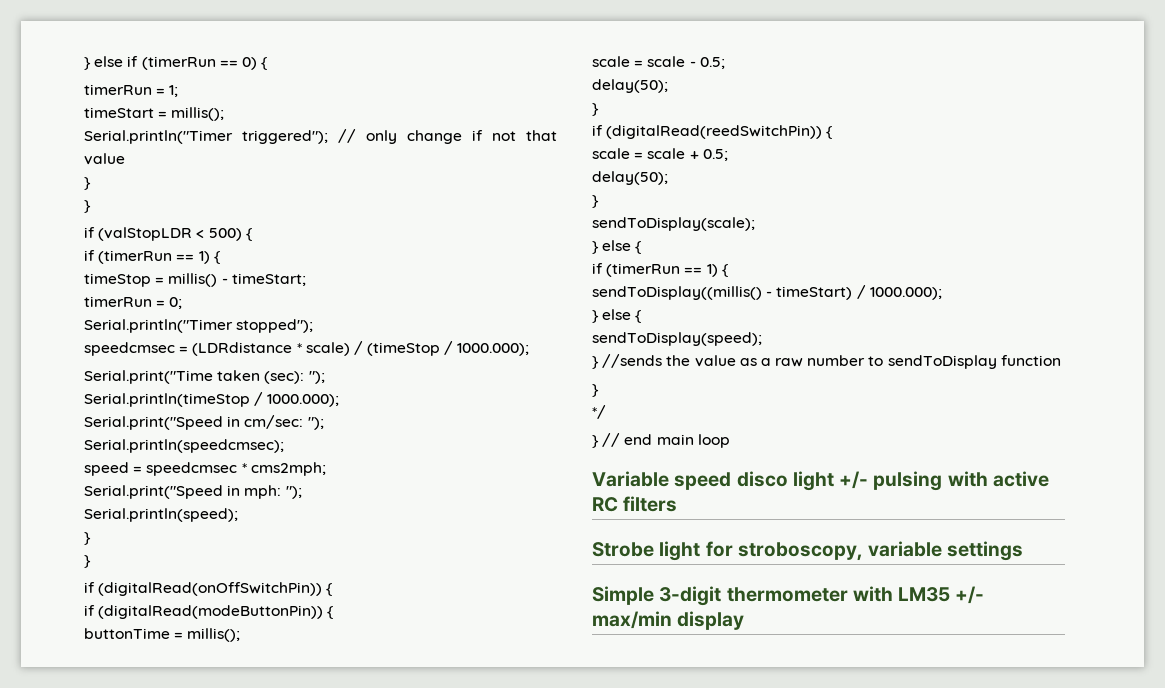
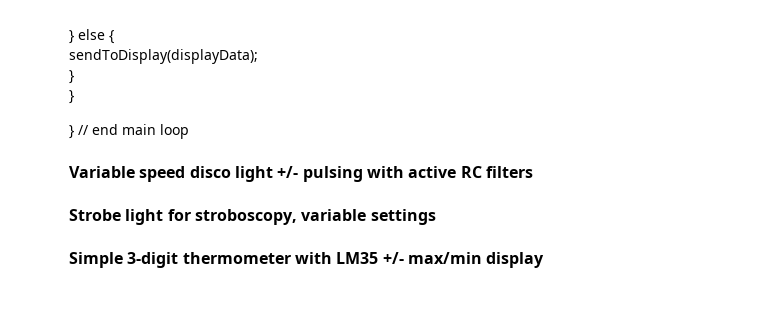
[84,56,268,70] [84,84,179,97] [84,107,225,121] [84,129,557,144] [84,153,125,165] [84,177,91,190] [84,200,91,213] [84,227,252,241] [84,250,220,264] [84,273,306,287] [84,296,183,309] [84,319,314,333] [84,341,530,356] [84,370,325,384] [84,392,340,407] [84,415,324,430] [84,439,284,453] [84,462,326,476] [84,485,302,499] [84,508,238,522] [84,532,91,545] [84,555,91,568] [84,582,333,596] [84,605,334,619] [84,628,241,642] [592,56,725,69] [592,79,668,93] [592,103,599,116] [592,125,833,139] [592,148,728,161] [592,171,668,185] [592,195,599,208] [592,217,755,231] [592,240,642,254] [592,263,728,277] [592,285,942,300] [592,309,642,323] [592,332,762,346] [592,354,1061,369] [592,384,599,397] [592,405,606,419] } else if (timerRun == 0) { // timerRun = 1; // timeStart = millis(); // Serial.println("Timer triggered"); // only change if not that value // } // } // if (valStopLDR < 500) { // if (timerRun == 1) { // timeStop = millis() - timeStart; // timerRun = 0; // Serial.println("Timer stopped"); // speedcmsec = (LDRdistance * scale) / (timeStop / 1000.000); // Serial.print("Time taken (sec): "); // Serial.println(timeStop / 1000.000); // Serial.print("Speed in cm/sec: "); // Serial.println(speedcmsec); // speed = speedcmsec * cms2mph; // Serial.print("Speed in mph: "); // Serial.println(speed); // } // } // if (digitalRead(onOffSwitchPin)) { // if (digitalRead(modeButtonPin)) { // buttonTime = millis(); // scale = scale - 0.5; // delay(50); // } // if (digitalRead(reedSwitchPin)) { // scale = scale + 0.5; // delay(50); // } // sendToDisplay(scale); // } else { // if (timerRun == 1) { // sendToDisplay((millis() - timeStart) / 1000.000); // } else { // sendToDisplay(speed); // } //sends the value as a raw number to sendToDisplay function // } // */ -> [69,29,114,44] [69,49,258,64] [69,70,74,84] [69,90,74,104] } else { // sendToDisplay(displayData); // } // }

